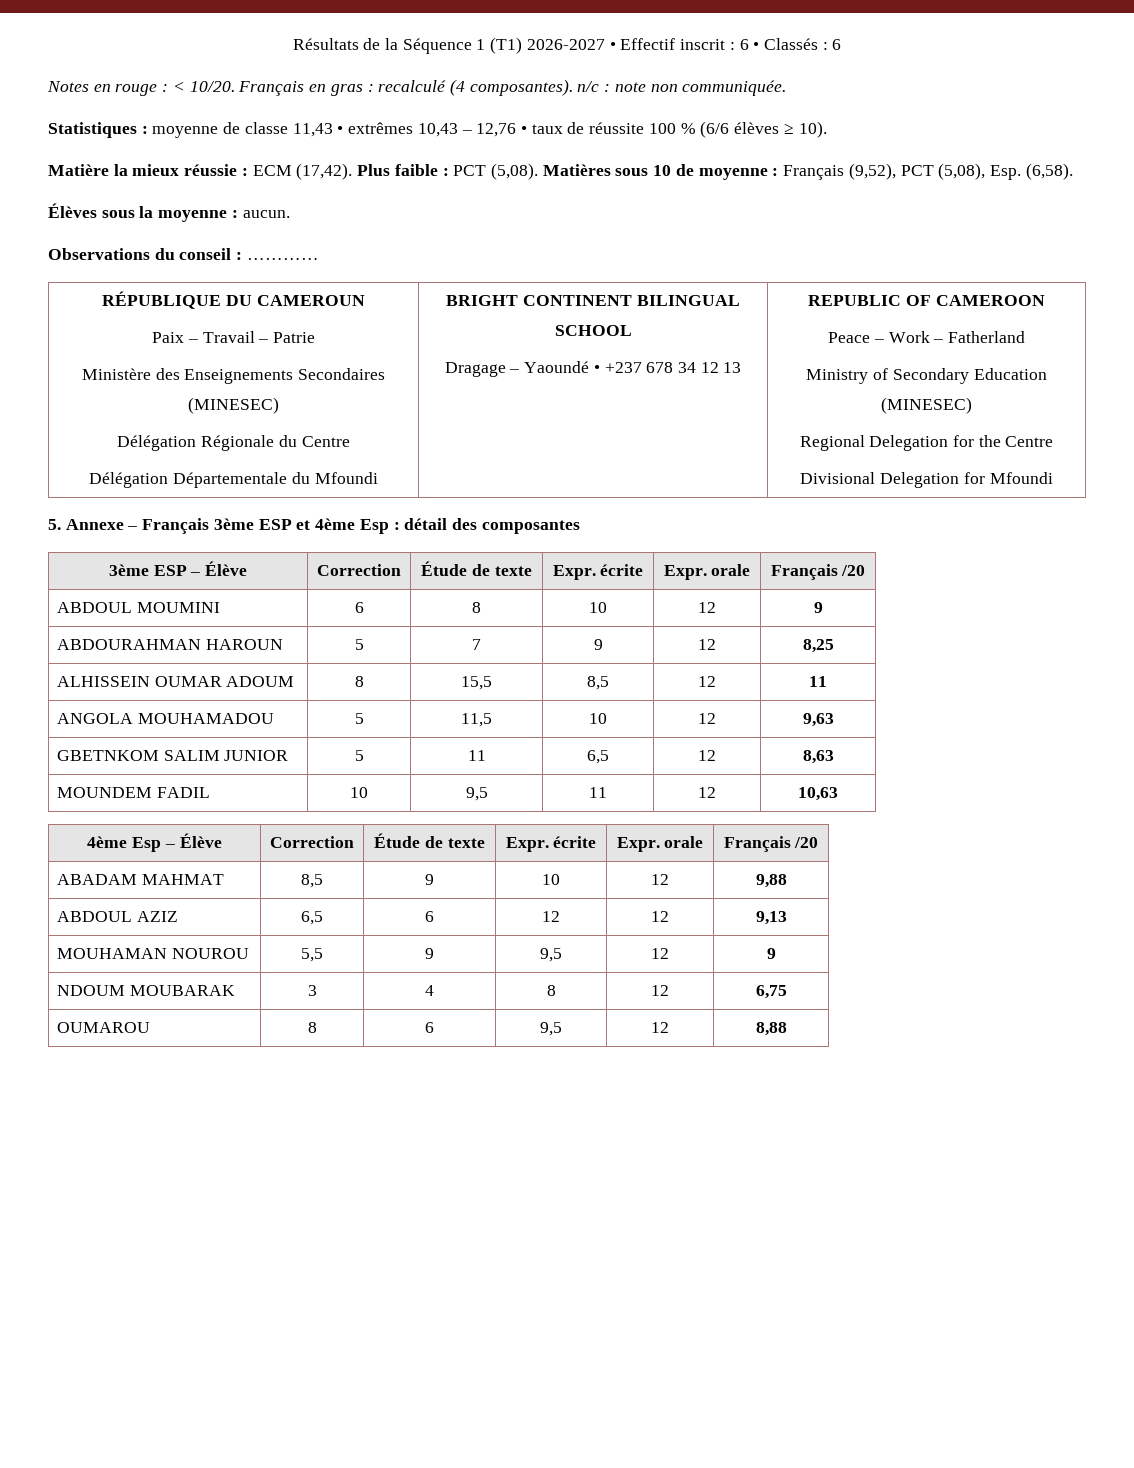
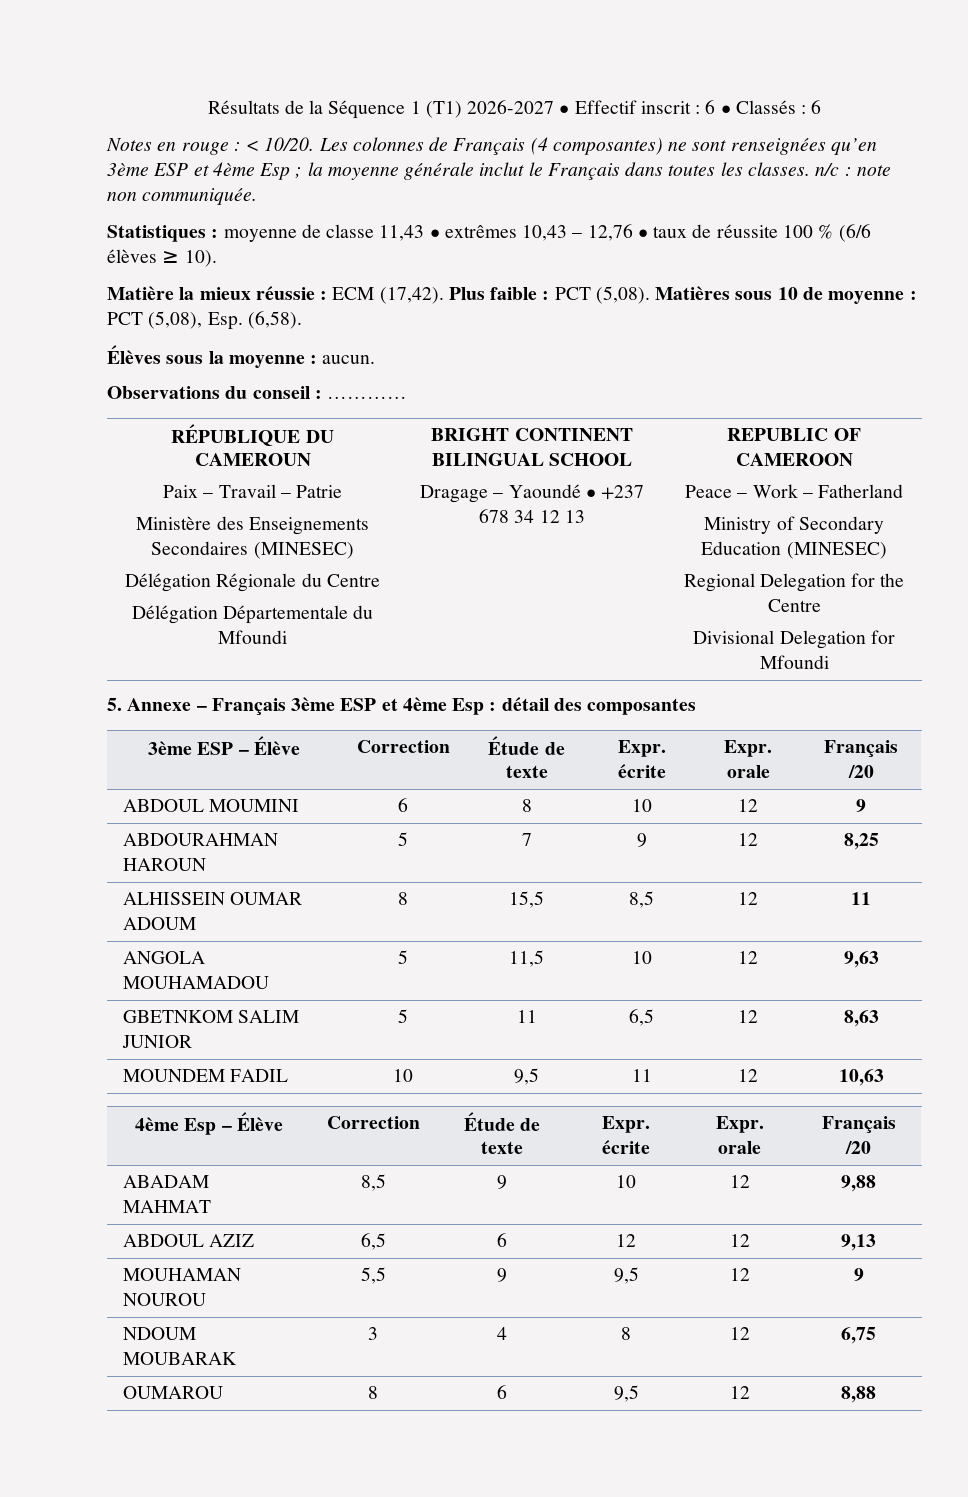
[238,79,573,96] Français en gras : recalculé (4 composantes). -> [318,137,877,155] [107,162,810,180] Les colonnes de Français (4 composantes) ne sont renseignées qu’en 3ème ESP et 4ème Esp ; la moyenne générale inclut le Français dans toutes les classes.
[783,163,896,180] Français (9,52), -> (917, 295) none

